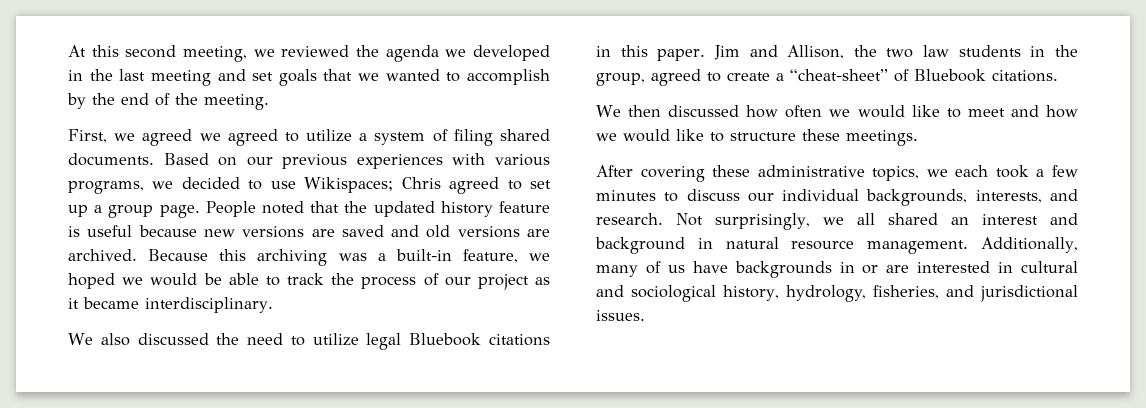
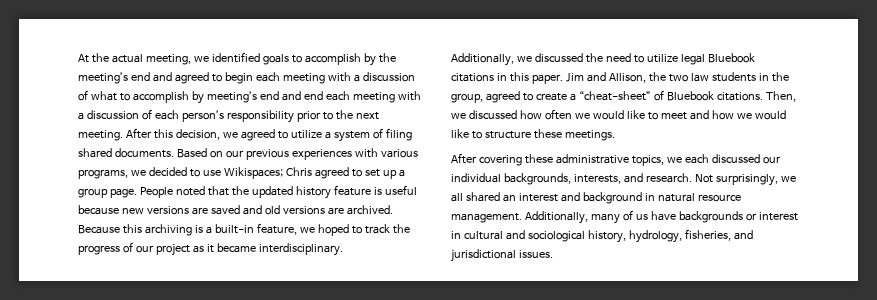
[91,45,550,62] [68,69,550,86] [67,93,269,110] [68,129,193,146] this second meeting, we reviewed the agenda we developed in the last meeting and set goals that we wanted to accomplish by the end of the meeting. // First, we agreed -> [91,52,396,66] [78,72,415,84] [78,90,421,104] [78,109,379,123] [78,128,220,141] the actual meeting, we identified goals to accomplish by the meeting’s end and agreed to begin each meeting with a discussion of what to accomplish by meeting’s end and end each meeting with a discussion of each person’s responsibility prior to the next meeting. After this decision,
[338,253,367,261] was -> [194,225,203,233] is
[122,273,259,286] we would be able -> (349, 230) none
[361,276,417,289] process -> [78,245,120,255] progress
[68,333,130,346] We also -> [451,53,532,66] Additionally, we
[596,105,662,117] // We then -> [765,91,796,102] [451,113,466,119] Then, we
[995,165,1078,178] [596,189,740,202] took a few minutes to discuss -> [711,154,760,163] discussed
[839,261,991,274] in or are interested -> [745,212,798,221] or interest

